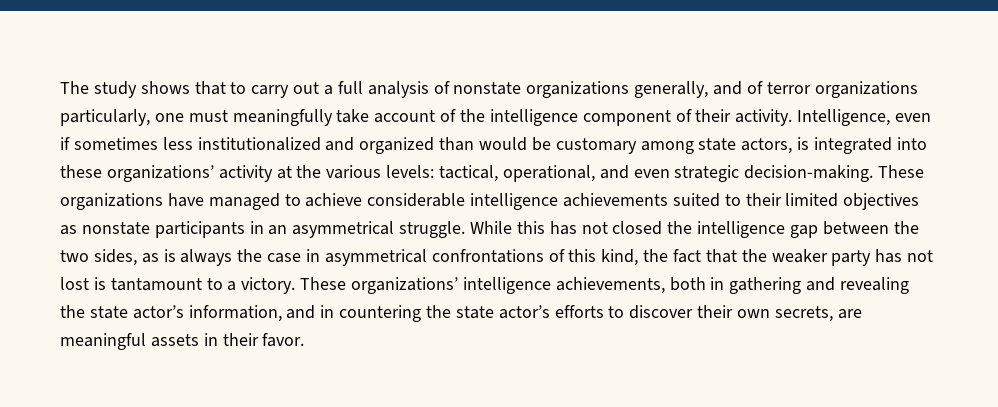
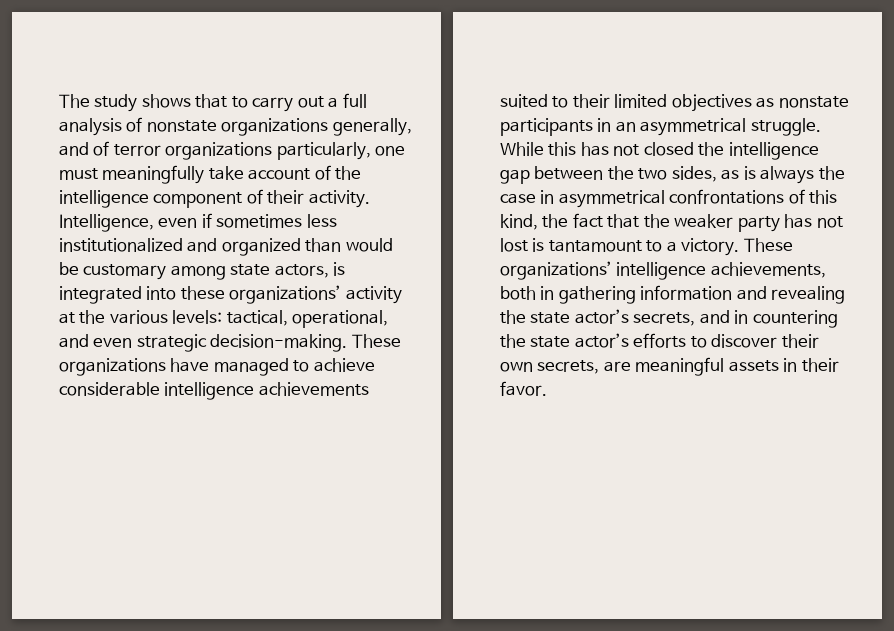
(802, 285) none -> [640,285,733,300] information
[188,305,282,322] information, -> [633,312,696,326] secrets,

